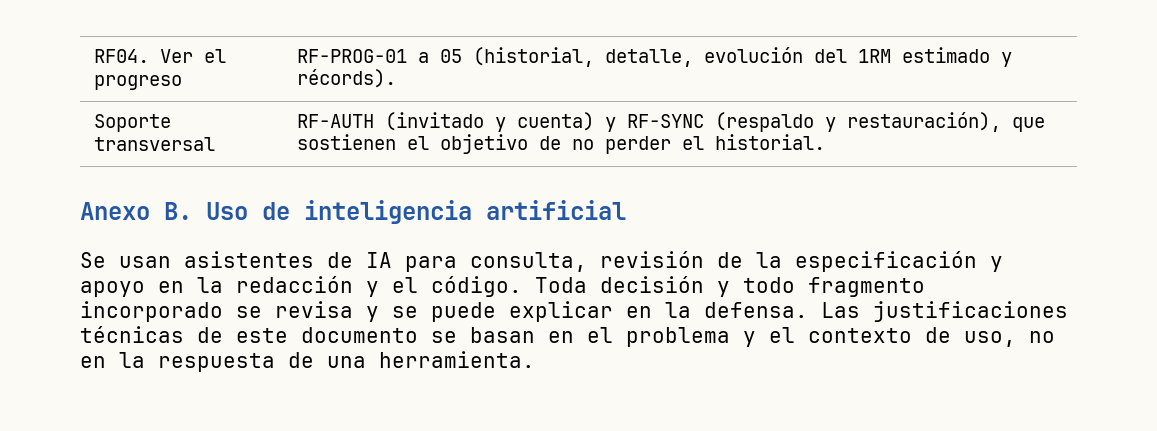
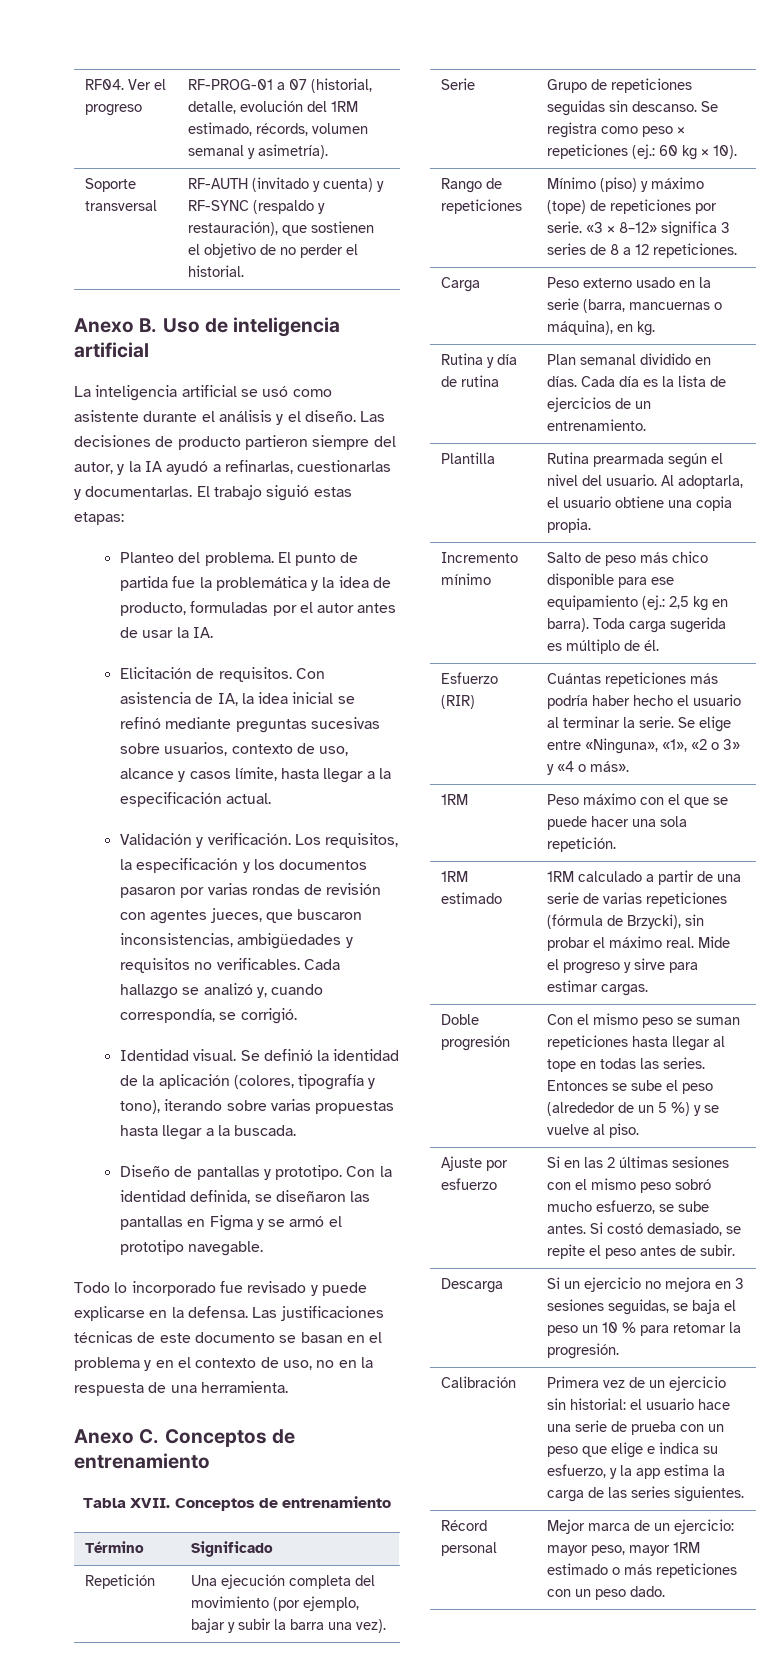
[439,49,462,63] 05 -> [289,79,308,90] 07
[901,47,1012,67] [296,69,396,88] estimado y récords). -> [188,122,369,136] [188,144,329,159] estimado, récords, volumen semanal y asimetría).
[80,251,1003,272] [80,276,925,297] [80,301,613,322] Se usan asistentes de IA para consulta, revisión de la especificación y apoyo en la redacción y el código. Toda decisión y todo fragmento incorporado se revisa y se puede explicar -> [74,385,332,401] [74,410,386,425] [74,435,396,450] [74,460,392,475] [74,485,352,501] [74,512,124,525] [119,552,359,566] [119,576,392,591] [119,601,397,616] [119,627,213,638] [119,667,325,682] [119,692,355,706] [119,717,380,733] [119,742,349,756] [119,767,392,783] [119,792,272,807] [119,833,399,848] [119,858,368,873] [119,883,382,898] [119,908,363,924] [119,933,353,949] [119,958,340,973] [119,983,324,999] [119,1008,297,1024] [119,1049,400,1061] [119,1074,376,1090] [119,1099,395,1114] [119,1125,297,1140] [119,1165,392,1180] [119,1190,371,1204] [119,1215,342,1231] [119,1240,264,1256] [74,1281,367,1296] [74,1306,145,1321] La inteligencia artificial se usó como asistente durante el análisis y el diseño. Las decisiones de producto partieron siempre del autor, y la IA ayudó a refinarlas, cuestionarlas y documentarlas. El trabajo siguió estas etapas: // Planteo del problema. El punto de partida fue la problemática y la idea de producto, formuladas por el autor antes de usar la IA. // Elicitación de requisitos. Con asistencia de IA, la idea inicial se refinó mediante preguntas sucesivas sobre usuarios, contexto de uso, alcance y casos límite, hasta llegar a la especificación actual. // Validación y verificación. Los requisitos, la especificación y los documentos pasaron por varias rondas de revisión con agentes jueces, que buscaron inconsistencias, ambigüedades y requisitos no verificables. Cada hallazgo se analizó y, cuando correspondía, se corrigió. // Identidad visual. Se definió la identidad de la aplicación (colores, tipografía y tono), iterando sobre varias propuestas hasta llegar a la buscada. // Diseño de pantallas y prototipo. Con la identidad definida, se diseñaron las pantallas en Figma y se armó el prototipo navegable. // Todo lo incorporado fue revisado y puede explicarse
(756, 339) none -> [155,1360,174,1368] en
(535, 359) none -> [74,1429,295,1447] [74,1453,210,1469] [82,1496,392,1511] [85,1541,145,1553] [191,1541,274,1557] [85,1574,156,1589] [191,1574,376,1589] [191,1596,360,1611] [191,1618,387,1633] [441,78,476,90] [547,78,693,93] [547,100,719,116] [547,122,686,138] [547,144,738,160] [441,178,503,193] [441,199,523,214] [547,177,705,192] [547,199,718,214] [547,221,731,237] [547,243,738,258] [441,277,481,292] [547,277,712,288] [547,298,723,313] [547,320,656,336] [441,353,518,368] [441,375,500,387] [547,353,712,365] [547,375,727,387] [547,397,652,412] [547,419,647,431] [441,452,496,464] [547,452,724,468] [547,474,744,489] [547,496,733,511] [547,518,592,533] [441,552,519,563] [441,573,492,585] [547,551,709,566] [547,573,675,588] [547,595,729,611] [547,617,727,633] [547,639,660,654] [441,672,499,684] [441,695,476,709] [547,672,719,687] [547,694,742,709] [547,716,732,732] [547,738,741,754] [547,761,630,775] [441,794,469,805] [547,793,729,808] [547,816,688,830] [547,837,617,852] [441,871,469,882] [441,892,503,904] [547,870,742,885] [547,892,728,907] [547,914,705,929] [547,936,731,951] [547,958,699,974] [547,980,649,996] [441,1014,480,1025] [441,1035,511,1051] [547,1013,741,1028] [547,1035,726,1051] [547,1057,706,1072] [547,1080,714,1094] [547,1102,720,1116] [547,1123,640,1138] [441,1156,509,1171] [441,1178,498,1190] [547,1156,730,1168] [547,1178,712,1193] [547,1200,710,1214] [547,1222,742,1236] [547,1244,736,1259] [441,1278,504,1293] [547,1277,745,1292] [547,1299,737,1315] [547,1322,742,1336] [547,1343,620,1359] [441,1376,517,1388] [547,1376,727,1391] [547,1398,731,1410] [547,1420,725,1435] [547,1442,719,1458] [547,1464,726,1479] [547,1486,745,1502] [441,1520,488,1531] [441,1542,498,1556] [547,1519,735,1534] [547,1542,701,1556] [547,1563,738,1578] [547,1586,666,1600] // Anexo C. Conceptos de entrenamiento // Tabla XVII. Conceptos de entrenamiento // Término | Significado // Repetición | Una ejecución completa del movimiento (por ejemplo, bajar y subir la barra una vez). // Serie | Grupo de repeticiones seguidas sin descanso. Se registra como peso × repeticiones (ej.: 60 kg × 10). // Rango de repeticiones | Mínimo (piso) y máximo (tope) de repeticiones por serie. «3 × 8–12» significa 3 series de 8 a 12 repeticiones. // Carga | Peso externo usado en la serie (barra, mancuernas o máquina), en kg. // Rutina y día de rutina | Plan semanal dividido en días. Cada día es la lista de ejercicios de un entrenamiento. // Plantilla | Rutina prearmada según el nivel del usuario. Al adoptarla, el usuario obtiene una copia propia. // Incremento mínimo | Salto de peso más chico disponible para ese equipamiento (ej.: 2,5 kg en barra). Toda carga sugerida es múltiplo de él. // Esfuerzo (RIR) | Cuántas repeticiones más podría haber hecho el usuario al terminar la serie. Se elige entre «Ninguna», «1», «2 o 3» y «4 o más». // 1RM | Peso máximo con el que se puede hacer una sola repetición. // 1RM estimado | 1RM calculado a partir de una serie de varias repeticiones (fórmula de Brzycki), sin probar el máximo real. Mide el progreso y sirve para estimar cargas. // Doble progresión | Con el mismo peso se suman repeticiones hasta llegar al tope en todas las series. Entonces se sube el peso (alrededor de un 5 %) y se vuelve al piso. // Ajuste por esfuerzo | Si en las 2 últimas sesiones con el mismo peso sobró mucho esfuerzo, se sube antes. Si costó demasiado, se repite el peso antes de subir. // Descarga | Si un ejercicio no mejora en 3 sesiones seguidas, se baja el peso un 10 % para retomar la progresión. // Calibración | Primera vez de un ejercicio sin historial: el usuario hace una serie de prueba con un peso que elige e indica su esfuerzo, y la app estima la carga de las series siguientes. // Récord personal | Mejor marca de un ejercicio: mayor peso, mayor 1RM estimado o más repeticiones con un peso dado.

